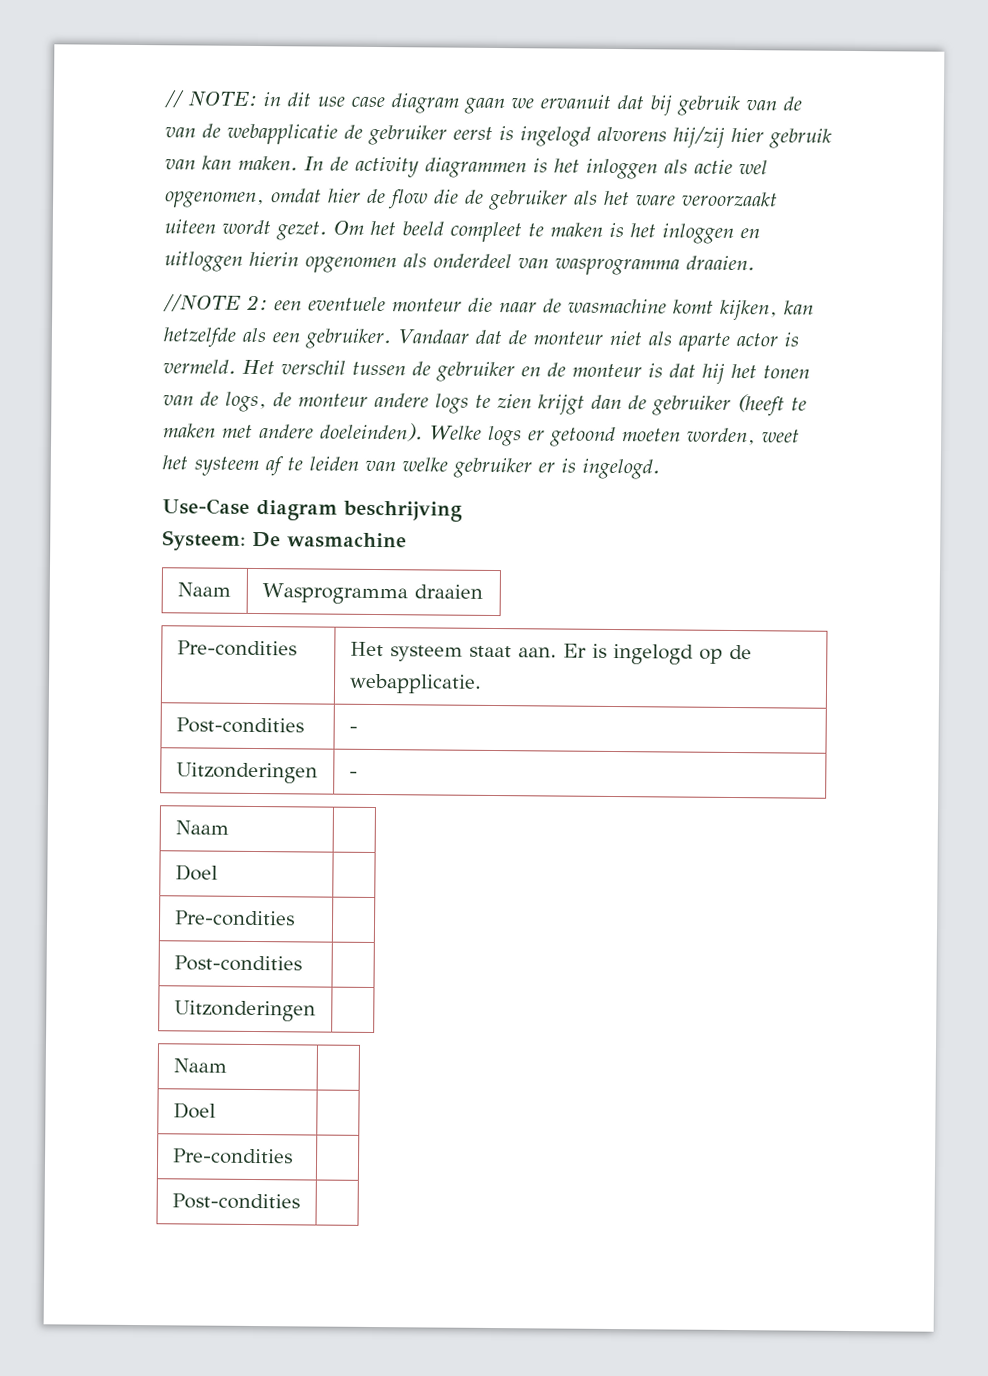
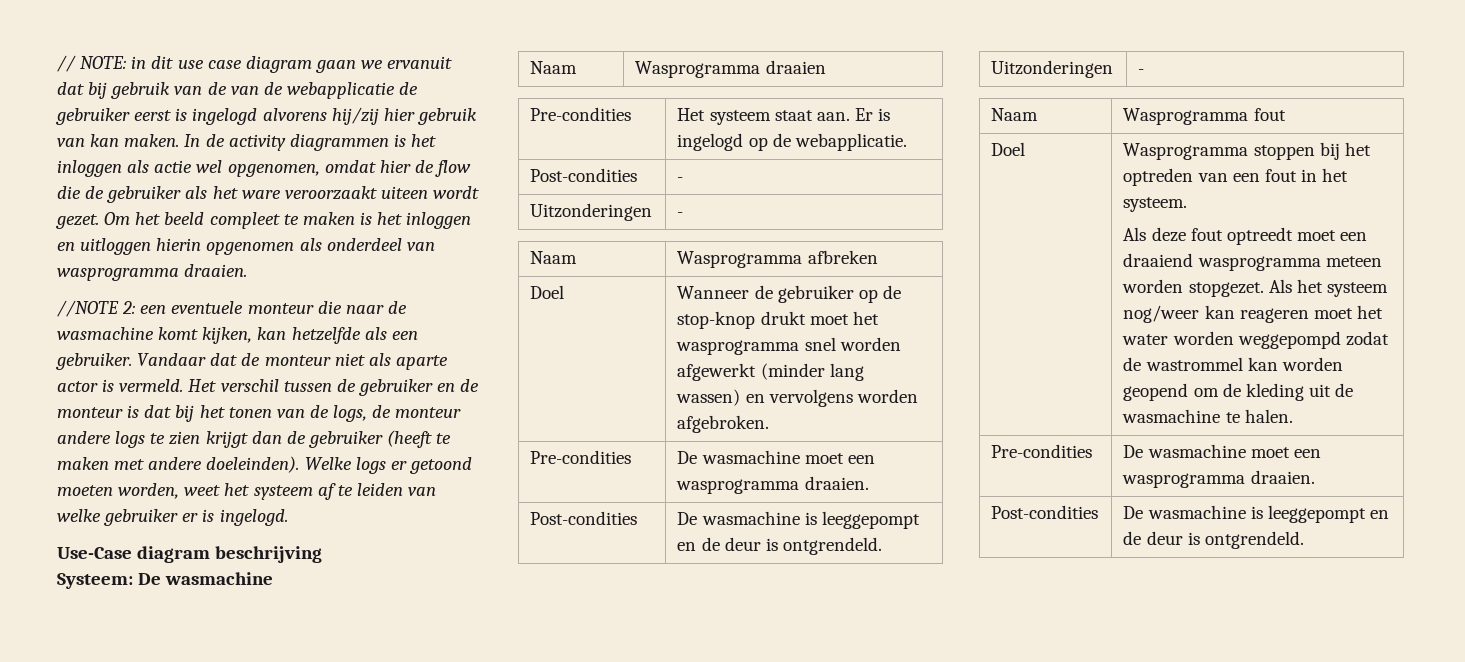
[702,363,725,384] hij -> [175,405,195,422] bij
[174,864,218,881] [174,910,295,927] [173,955,302,972] [173,1000,316,1022] [172,1058,227,1073] [172,1102,216,1119] [172,1148,293,1165] [171,1193,300,1210] // Doel | // Pre-condities | // Post-condities | // Uitzonderingen | // Naam | // Doel | // Pre-condities | // Post-condities | -> [677,250,878,268] [530,285,565,299] [677,285,901,303] [677,311,879,329] [676,337,901,355] [677,363,864,381] [676,389,918,407] [677,415,770,433] [530,450,632,464] [677,450,875,464] [676,476,869,494] [530,511,638,525] [677,511,920,529] [677,537,882,555] [991,60,1114,78] [1138,69,1145,74] [991,108,1039,121] [1123,108,1286,125] [991,142,1026,156] [1123,142,1371,160] [1123,168,1349,186] [1123,197,1188,212] [1123,227,1368,245] [1123,253,1382,271] [1122,279,1388,297] [1123,305,1383,323] [1122,331,1389,349] [1123,357,1343,371] [1123,383,1354,401] [1122,409,1293,423] [991,444,1093,458] [1123,444,1321,458] [1122,470,1315,488] [991,505,1099,519] [1123,505,1389,523] [1123,531,1304,549] Wasprogramma afbreken // Doel | Wanneer de gebruiker op de stop-knop drukt moet het wasprogramma snel worden afgewerkt (minder lang wassen) en vervolgens worden afgebroken. // Pre-condities | De wasmachine moet een wasprogramma draaien. // Post-condities | De wasmachine is leeggepompt en de deur is ontgrendeld. // Uitzonderingen | - // Naam | Wasprogramma fout // Doel | Wasprogramma stoppen bij het optreden van een fout in het systeem. // Als deze fout optreedt moet een draaiend wasprogramma meteen worden stopgezet. Als het systeem nog/weer kan reageren moet het water worden weggepompd zodat de wastrommel kan worden geopend om de kleding uit de wasmachine te halen. // Pre-condities | De wasmachine moet een wasprogramma draaien. // Post-condities | De wasmachine is leeggepompt en de deur is ontgrendeld.

